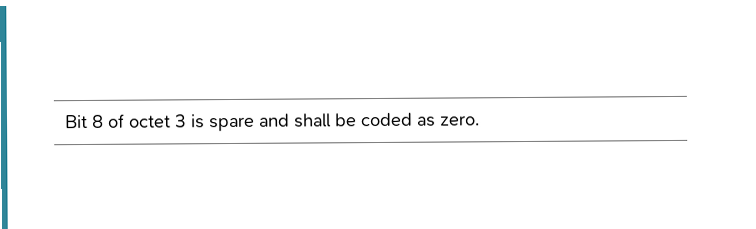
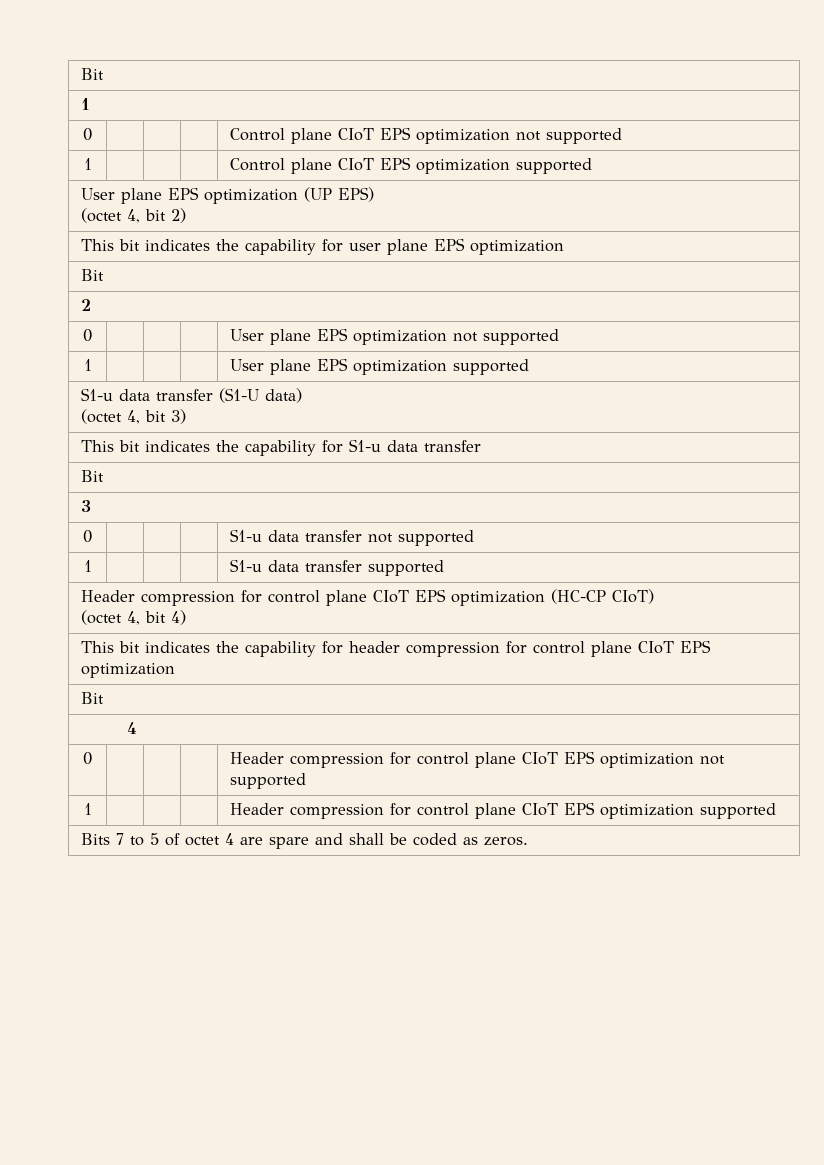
[63,113,205,129] Bit 8 of octet 3 is -> [81,68,105,80] [81,98,91,110] [83,128,92,141] [230,127,623,144] [83,158,92,170] [230,157,593,174] [81,187,375,204] [81,208,187,223] [81,238,565,255] [81,269,105,281] [81,299,92,311] [83,329,92,342] [230,328,560,345] [83,359,92,371] [230,358,530,375] [81,388,303,403] [81,409,187,424] [81,439,482,456] [81,470,105,482] [81,500,92,512] [83,530,92,543] [230,529,475,546] [83,560,92,572] [230,559,445,576] [81,589,655,606] [81,610,187,625] [81,640,712,657] [81,663,176,678] [81,692,105,704] [127,722,138,734] [83,752,92,765] [230,751,726,768] [230,773,307,789] [83,803,92,815] [230,802,777,819] [81,833,264,846] Bit // 1 // 0 | | | | Control plane CIoT EPS optimization not supported // 1 | | | | Control plane CIoT EPS optimization supported // User plane EPS optimization (UP EPS) // (octet 4, bit 2) // This bit indicates the capability for user plane EPS optimization // Bit // 2 // 0 | | | | User plane EPS optimization not supported // 1 | | | | User plane EPS optimization supported // S1-u data transfer (S1-U data) // (octet 4, bit 3) // This bit indicates the capability for S1-u data transfer // Bit // 3 // 0 | | | | S1-u data transfer not supported // 1 | | | | S1-u data transfer supported // Header compression for control plane CIoT EPS optimization (HC-CP CIoT) // (octet 4, bit 4) // This bit indicates the capability for header compression for control plane CIoT EPS optimization // Bit // 4 // 0 | | | | Header compression for control plane CIoT EPS optimization not supported // 1 | | | | Header compression for control plane CIoT EPS optimization supported // Bits 7 to 5 of octet 4 are
[439,115,480,126] zero. -> [484,837,529,846] zeros.

